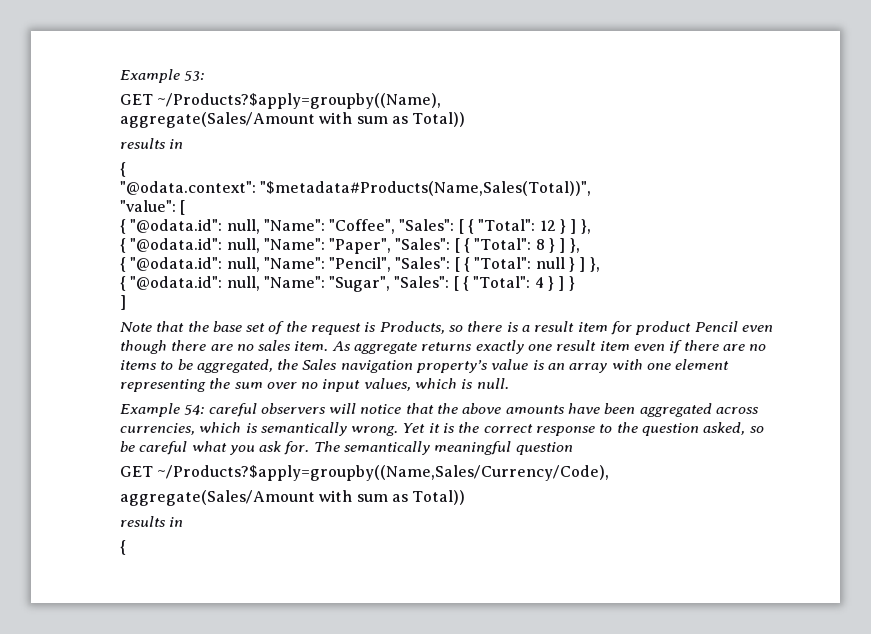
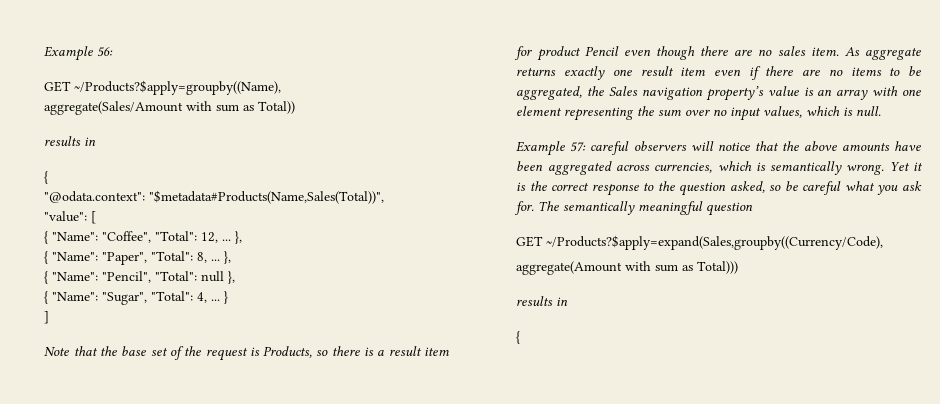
[119,69,205,83] Example 53: -> [44,46,114,61] Example 56:
[130,219,591,234] [119,238,580,254] [119,257,600,272] [119,276,565,292] "@odata.id": null, "Name": "Coffee", "Sales": [ { "Total": 12 } ] }, // { "@odata.id": null, "Name": "Paper", "Sales": [ { "Total": 8 } ] }, // { "@odata.id": null, "Name": "Pencil", "Sales": [ { "Total": null } ] }, // { "@odata.id": null, "Name": "Sugar", "Sales": [ { "Total": 4 } ] -> [52,231,243,244] [44,251,232,265] [44,271,236,284] [44,291,221,305] "Name": "Coffee", "Total": 12, ... }, // { "Name": "Paper", "Total": 8, ... }, // { "Name": "Pencil", "Total": null }, // { "Name": "Sugar", "Total": 4, ...
[184,404,205,415] 54: -> [570,142,587,152] 57:
[157,465,610,481] [119,490,466,506] ~/Products?$apply=groupby((Name,Sales/Currency/Code), // aggregate(Sales/Amount with sum as Total)) -> [546,235,884,250] [516,261,739,275] ~/Products?$apply=expand(Sales,groupby((Currency/Code), // aggregate(Amount with sum as Total)))

